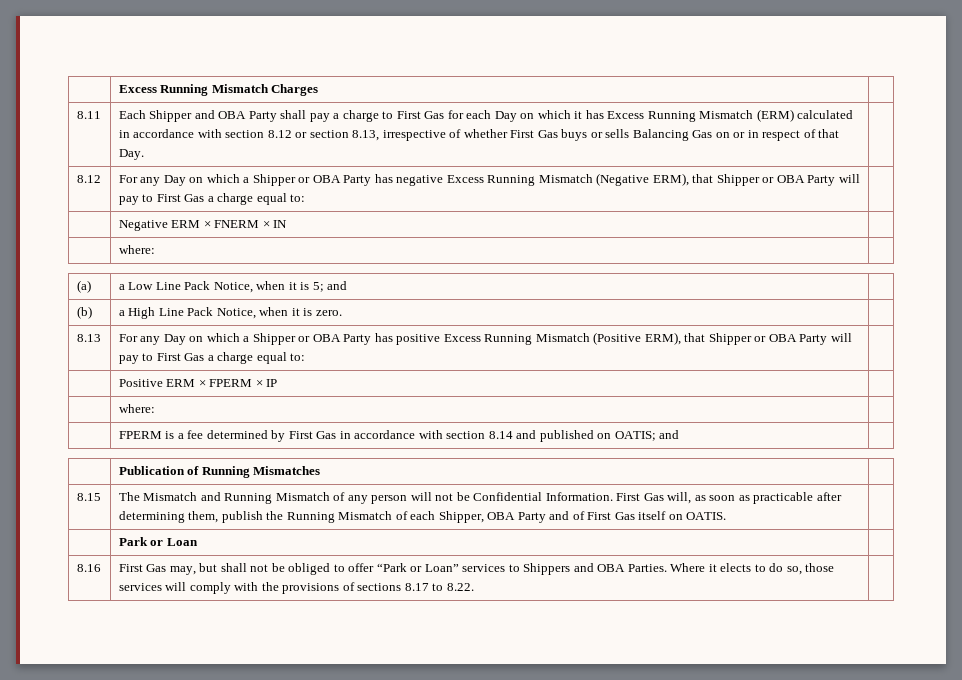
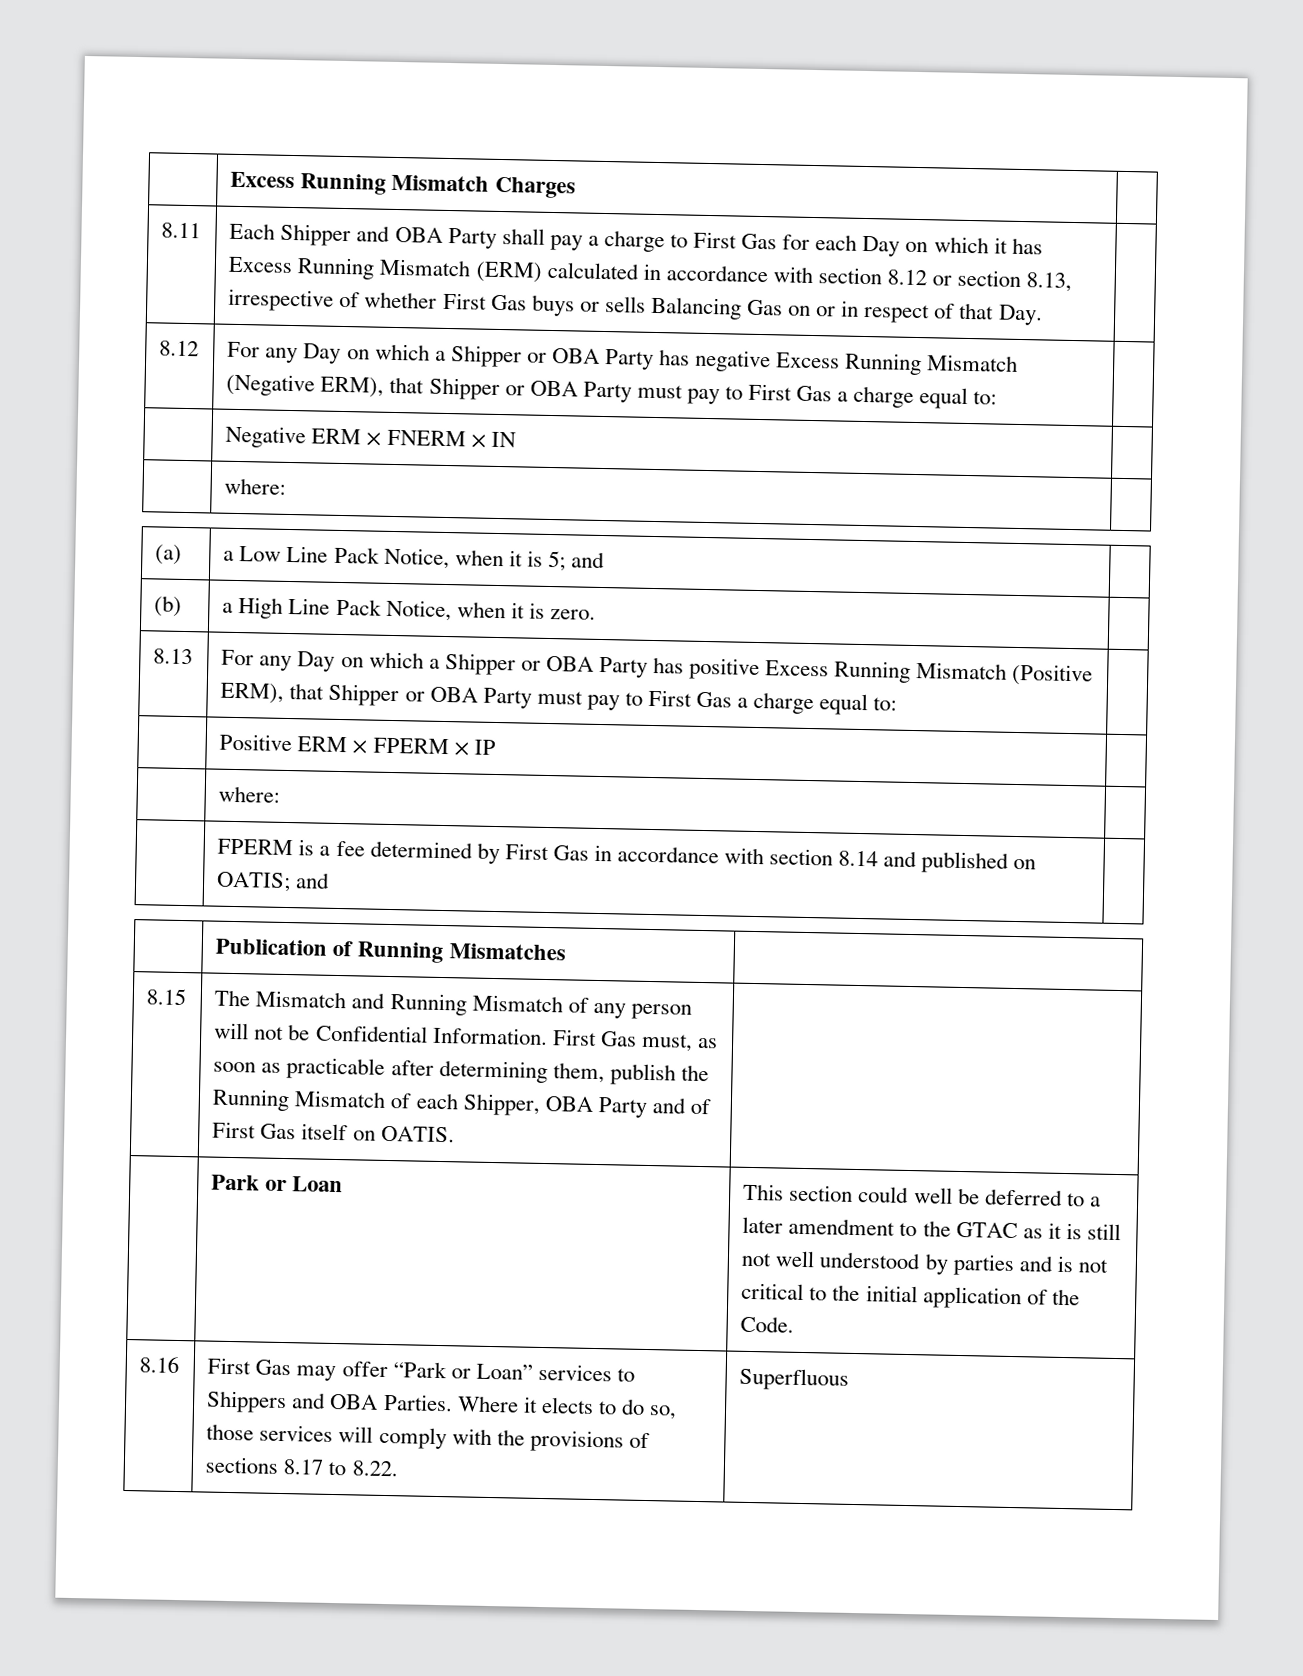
[838,174,860,183] will -> [636,384,683,399] must
[830,333,852,342] will -> [536,690,583,705] must
[667,492,692,504] will, -> [640,1033,693,1052] must,
[76,564,101,572] [118,563,345,575] // 8.16 | First Gas may, but shall not be obliged to -> [743,1183,1101,1207] [742,1216,1121,1241] [741,1250,1108,1277] [741,1282,1080,1310] [740,1315,795,1333] [139,1356,180,1374] [207,1357,337,1382] This section could well be deferred to a later amendment to the GTAC as it is still not well understood by parties and is not critical to the initial application of the Code. // 8.16 | First Gas may
(474, 587) none -> [739,1367,850,1391] Superfluous

